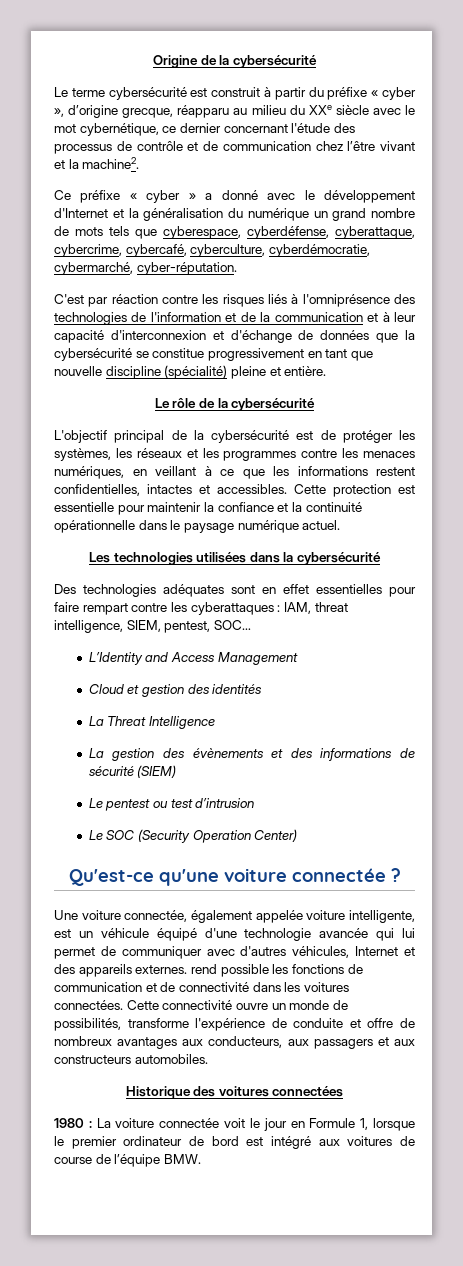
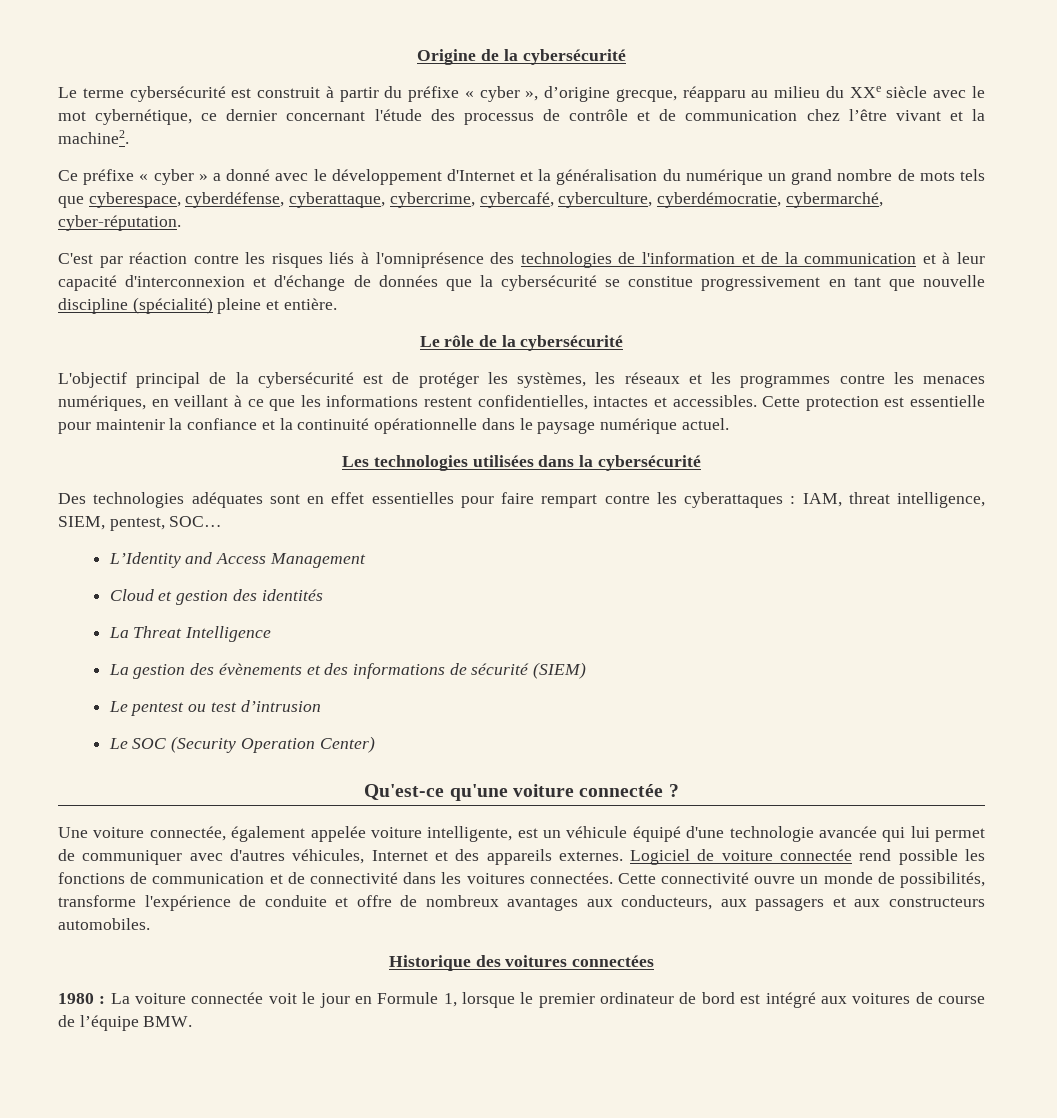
(188, 969) none -> [630,849,853,865] Logiciel de voiture connectée

